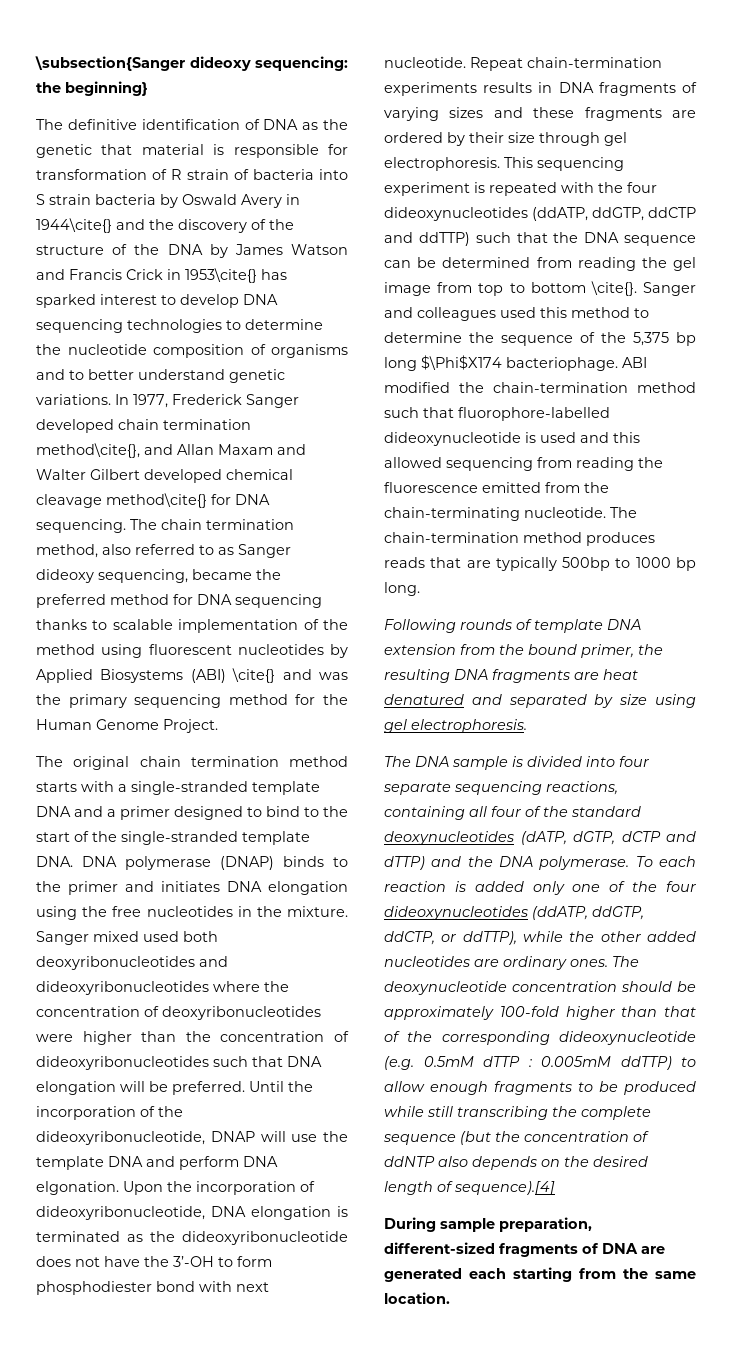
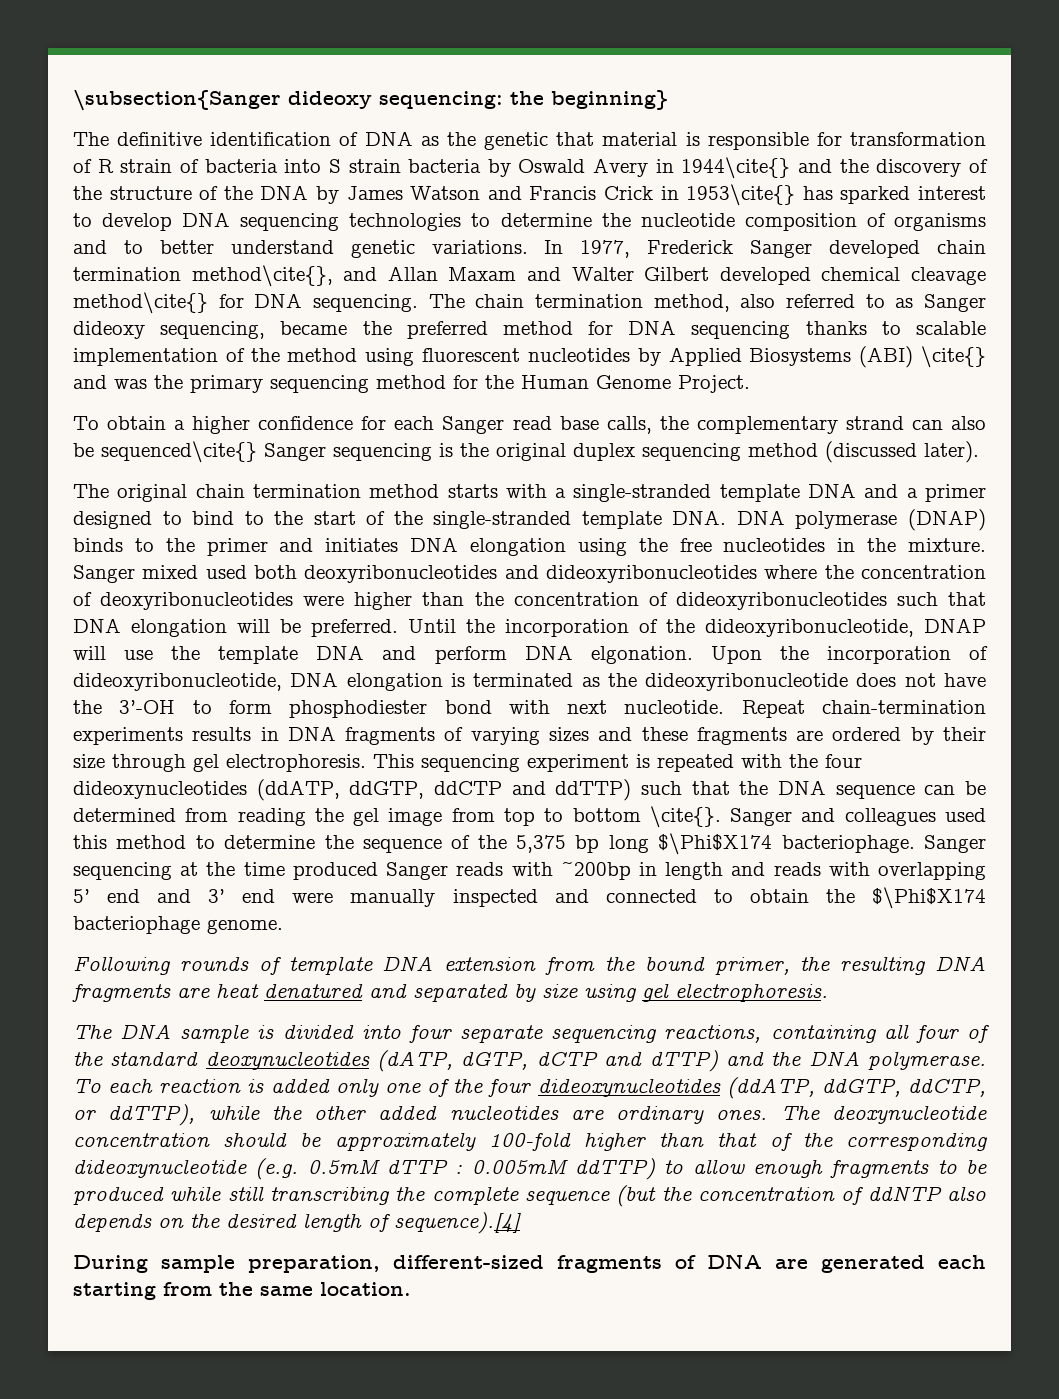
(218, 726) none -> [73,416,987,434] [73,441,979,463] // To obtain a higher confidence for each Sanger read base calls, the complementary strand can also be sequenced\cite{} Sanger sequencing is the original duplex sequencing method (discussed later).
[622,357,647,368] [384,382,696,393] [384,407,610,421] [384,432,640,446] [384,457,663,471] [384,482,609,493] [384,507,637,521] [384,532,655,546] [384,557,696,571] [384,582,420,596] ABI modified the chain-termination method such that fluorophore-labelled dideoxynucleotide is used and this allowed sequencing from reading the fluorescence emitted from the chain-terminating nucleotide. The chain-termination method produces reads that are typically 500bp to 1000 bp long. -> [923,835,986,853] [73,861,986,880] [73,887,987,909] [73,916,283,934] Sanger sequencing at the time produced Sanger reads with ~200bp in length and reads with overlapping 5’ end and 3’ end were manually inspected and connected to obtain the $\Phi$X174 bacteriophage genome.

